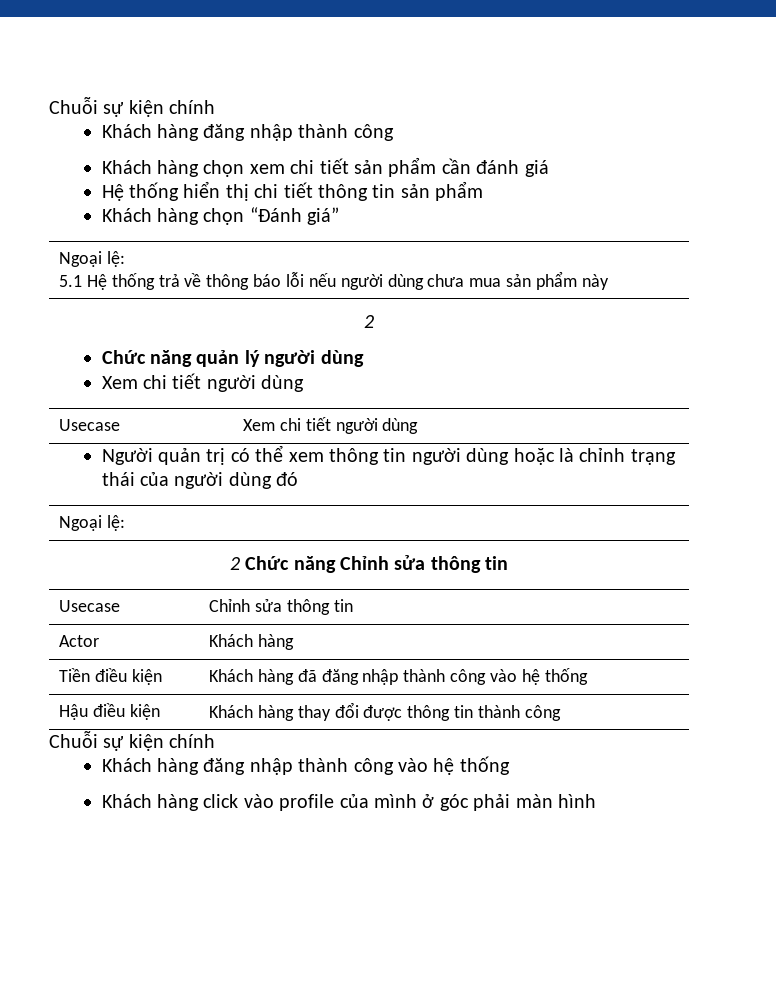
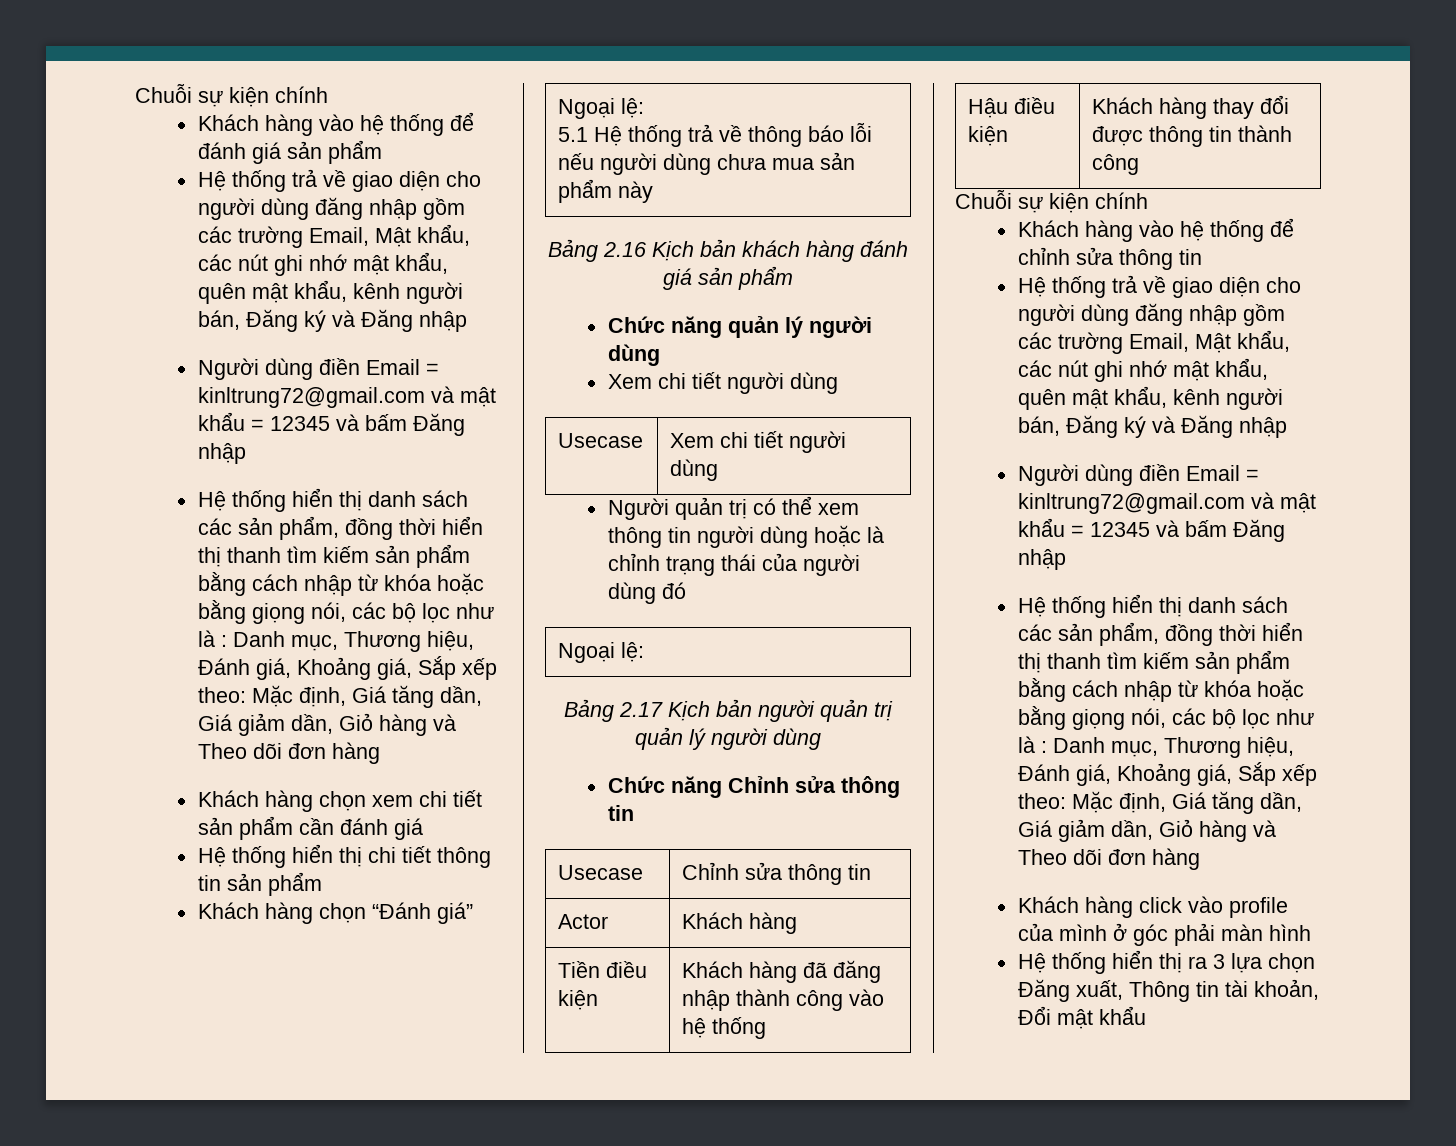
[49,97,216,117] [101,124,394,141] Chuỗi sự kiện chính // Khách hàng đăng nhập thành công -> [135,84,328,107] [197,112,474,136] [197,140,382,164] [197,169,481,192] [197,197,465,220] [197,224,470,248] [197,252,448,276] [197,280,463,304] [197,309,467,332] [197,358,439,380] [197,386,496,408] [197,412,465,436] [197,443,246,464] [197,488,468,512] [197,516,483,540] [197,544,470,568] [197,572,484,596] [197,600,494,624] [197,630,474,652] [197,656,497,680] [197,685,482,708] [197,713,456,736] [197,742,380,764] Chuỗi sự kiện chính // Khách hàng vào hệ thống để đánh giá sản phẩm // Hệ thống trả về giao diện cho người dùng đăng nhập gồm các trường Email, Mật khẩu, các nút ghi nhớ mật khẩu, quên mật khẩu, kênh người bán, Đăng ký và Đăng nhập // Người dùng điền Email = kinltrung72@gmail.com và mật khẩu = 12345 và bấm Đăng nhập // Hệ thống hiển thị danh sách các sản phẩm, đồng thời hiển thị thanh tìm kiếm sản phẩm bằng cách nhập từ khóa hoặc bằng giọng nói, các bộ lọc như là : Danh mục, Thương hiệu, Đánh giá, Khoảng giá, Sắp xếp theo: Mặc định, Giá tăng dần, Giá giảm dần, Giỏ hàng và Theo dõi đơn hàng
[364,315,374,328] 2 -> [548,239,908,262] [663,266,793,290] Bảng 2.16 Kịch bản khách hàng đánh giá sản phẩm
[229,557,240,570] 2 -> [564,699,893,722] [635,727,821,750] Bảng 2.17 Kịch bản người quản trị quản lý người dùng //
[203,756,510,775] đăng nhập thành công vào hệ thống -> [1138,218,1294,242] [1017,247,1202,270] [1017,275,1301,298] [1017,303,1285,326] [1017,330,1290,354] [1017,358,1268,382] [1017,386,1283,410] [1017,415,1287,438] [1017,464,1259,486] [1017,492,1316,514] [1017,518,1285,542] [1017,549,1066,570] [1017,594,1288,618] [1017,622,1303,646] [1017,650,1290,674] [1017,678,1304,702] [1017,706,1314,730] [1017,736,1294,758] [1017,762,1317,786] [1017,791,1302,814] [1017,819,1276,842] [1017,848,1200,870] vào hệ thống để chỉnh sửa thông tin // Hệ thống trả về giao diện cho người dùng đăng nhập gồm các trường Email, Mật khẩu, các nút ghi nhớ mật khẩu, quên mật khẩu, kênh người bán, Đăng ký và Đăng nhập // Người dùng điền Email = kinltrung72@gmail.com và mật khẩu = 12345 và bấm Đăng nhập // Hệ thống hiển thị danh sách các sản phẩm, đồng thời hiển thị thanh tìm kiếm sản phẩm bằng cách nhập từ khóa hoặc bằng giọng nói, các bộ lọc như là : Danh mục, Thương hiệu, Đánh giá, Khoảng giá, Sắp xếp theo: Mặc định, Giá tăng dần, Giá giảm dần, Giỏ hàng và Theo dõi đơn hàng
(596, 801) none -> [1017,950,1315,974] [1017,979,1319,1002] [1017,1006,1146,1029] // Hệ thống hiển thị ra 3 lựa chọn Đăng xuất, Thông tin tài khoản, Đổi mật khẩu

